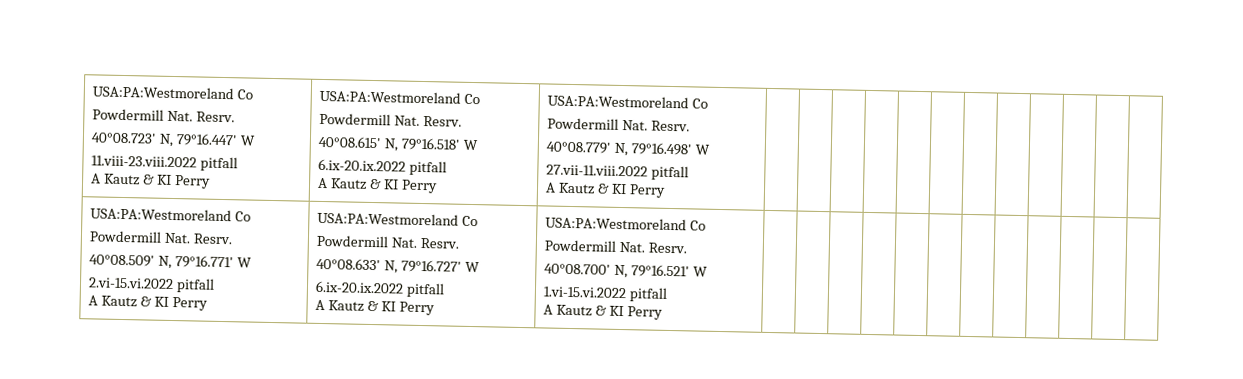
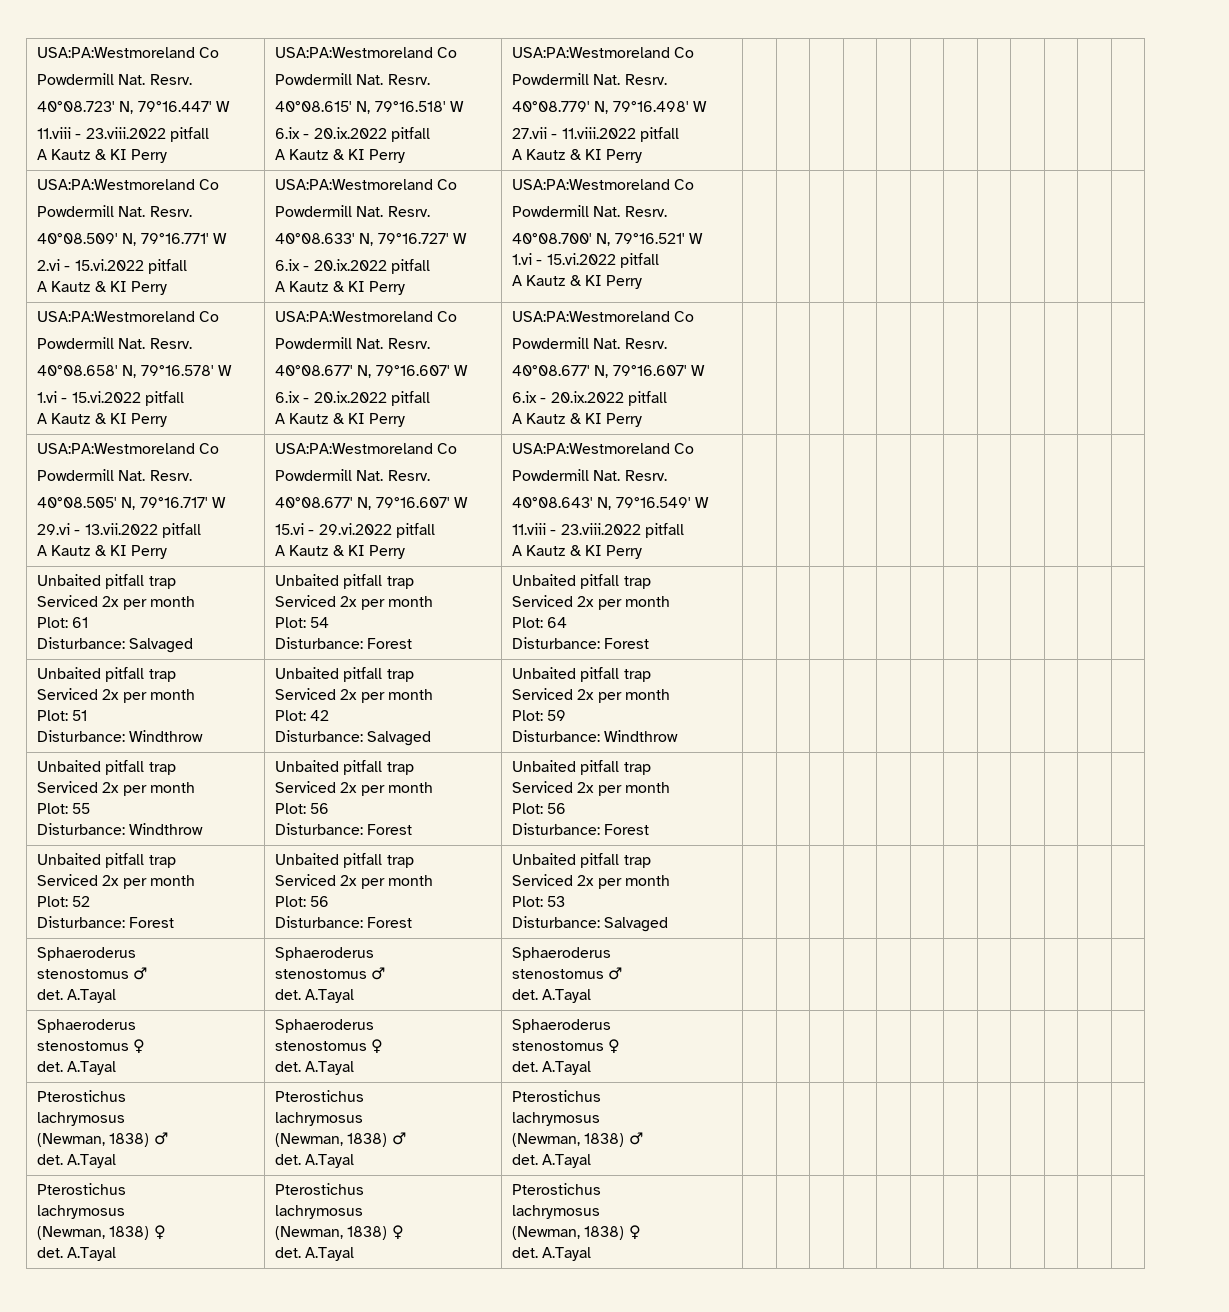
[91,155,198,168] 11.viii-23.viii.2022 -> [37,127,166,139] 11.viii - 23.viii.2022
[318,158,407,172] 6.ix-20.ix.2022 -> [275,127,387,139] 6.ix - 20.ix.2022
[546,164,649,177] 27.vii-11.viii.2022 -> [512,127,636,139] 27.vii - 11.viii.2022
[88,277,175,290] 2.vi-15.vi.2022 -> [37,259,144,271] 2.vi - 15.vi.2022
[315,280,405,294] 6.ix-20.ix.2022 -> [275,259,387,271] 6.ix - 20.ix.2022
[543,286,669,302] [543,304,664,320] 1.vi-15.vi.2022 pitfall // A Kautz & KI Perry | | | | | | | | | | | | -> [512,253,660,268] [512,275,643,289] [37,311,220,322] [37,337,192,349] [37,365,233,378] [37,391,185,406] [37,413,168,427] [275,311,458,322] [275,337,430,349] [275,365,469,378] [275,391,431,406] [275,413,406,427] [512,311,695,322] [512,337,667,349] [512,365,706,378] [512,391,668,406] [512,413,643,427] [37,443,220,454] [37,469,192,481] [37,497,227,510] [37,523,202,538] [37,545,168,559] [275,443,458,454] [275,469,430,481] [275,497,469,510] [275,523,436,538] [275,545,406,559] [512,443,695,454] [512,469,667,481] [512,497,710,510] [512,523,685,538] [512,545,643,559] [37,574,176,589] [37,595,196,610] [37,617,89,628] [37,637,194,653] [275,574,414,589] [275,595,434,610] [275,617,330,628] [275,637,413,649] [512,574,651,589] [512,595,671,610] [512,617,568,628] [512,637,650,649] [37,667,176,682] [37,688,196,703] [37,710,88,721] [37,730,204,742] [275,667,414,682] [275,688,434,703] [275,710,330,721] [275,730,432,746] [512,667,651,682] [512,688,671,703] [512,710,567,721] [512,730,679,742] [37,760,176,775] [37,781,196,796] [37,803,91,814] [37,823,204,835] [275,760,414,775] [275,781,434,796] [275,803,330,814] [275,823,413,835] [512,760,651,775] [512,781,671,796] [512,803,567,814] [512,823,650,835] [37,853,176,868] [37,874,196,889] [37,896,91,907] [37,916,175,928] [275,853,414,868] [275,874,434,889] [275,896,330,907] [275,916,413,928] [512,853,651,868] [512,874,671,889] [512,896,566,907] [512,916,669,932] [37,947,137,961] [37,967,148,980] [37,989,117,1003] [275,947,375,961] [275,967,386,980] [275,989,355,1003] [512,947,612,961] [512,967,623,980] [512,989,592,1003] [37,1019,137,1033] [37,1039,146,1054] [37,1061,117,1075] [275,1019,375,1033] [275,1039,384,1054] [275,1061,355,1075] [512,1019,612,1033] [512,1039,621,1054] [512,1061,592,1075] [37,1090,127,1102] [37,1112,126,1126] [37,1132,168,1147] [37,1154,117,1168] [275,1090,365,1102] [275,1112,364,1126] [275,1132,406,1147] [275,1154,355,1168] [512,1090,602,1102] [512,1112,601,1126] [512,1132,643,1147] [512,1154,592,1168] [37,1183,127,1195] [37,1205,126,1219] [37,1225,166,1240] [37,1247,117,1261] [275,1183,365,1195] [275,1205,364,1219] [275,1225,404,1240] [275,1247,355,1261] [512,1183,602,1195] [512,1205,601,1219] [512,1225,641,1240] [512,1247,592,1261] 1.vi - 15.vi.2022 pitfall // A Kautz & KI Perry | | | | | | | | | | | | // USA:PA:Westmoreland Co // Powdermill Nat. Resrv. // 40°08.658' N, 79°16.578' W // 1.vi - 15.vi.2022 pitfall // A Kautz & KI Perry | USA:PA:Westmoreland Co // Powdermill Nat. Resrv. // 40°08.677' N, 79°16.607' W // 6.ix - 20.ix.2022 pitfall // A Kautz & KI Perry | USA:PA:Westmoreland Co // Powdermill Nat. Resrv. // 40°08.677' N, 79°16.607' W // 6.ix - 20.ix.2022 pitfall // A Kautz & KI Perry | | | | | | | | | | | | // USA:PA:Westmoreland Co // Powdermill Nat. Resrv. // 40°08.505' N, 79°16.717' W // 29.vi - 13.vii.2022 pitfall // A Kautz & KI Perry | USA:PA:Westmoreland Co // Powdermill Nat. Resrv. // 40°08.677' N, 79°16.607' W // 15.vi - 29.vi.2022 pitfall // A Kautz & KI Perry | USA:PA:Westmoreland Co // Powdermill Nat. Resrv. // 40°08.643' N, 79°16.549' W // 11.viii - 23.viii.2022 pitfall // A Kautz & KI Perry | | | | | | | | | | | | // Unbaited pitfall trap // Serviced 2x per month // Plot: 61 // Disturbance: Salvaged | Unbaited pitfall trap // Serviced 2x per month // Plot: 54 // Disturbance: Forest | Unbaited pitfall trap // Serviced 2x per month // Plot: 64 // Disturbance: Forest | | | | | | | | | | | | // Unbaited pitfall trap // Serviced 2x per month // Plot: 51 // Disturbance: Windthrow | Unbaited pitfall trap // Serviced 2x per month // Plot: 42 // Disturbance: Salvaged | Unbaited pitfall trap // Serviced 2x per month // Plot: 59 // Disturbance: Windthrow | | | | | | | | | | | | // Unbaited pitfall trap // Serviced 2x per month // Plot: 55 // Disturbance: Windthrow | Unbaited pitfall trap // Serviced 2x per month // Plot: 56 // Disturbance: Forest | Unbaited pitfall trap // Serviced 2x per month // Plot: 56 // Disturbance: Forest | | | | | | | | | | | | // Unbaited pitfall trap // Serviced 2x per month // Plot: 52 // Disturbance: Forest | Unbaited pitfall trap // Serviced 2x per month // Plot: 56 // Disturbance: Forest | Unbaited pitfall trap // Serviced 2x per month // Plot: 53 // Disturbance: Salvaged | | | | | | | | | | | | // Sphaeroderus // stenostomus ♂ // det. A.Tayal | Sphaeroderus // stenostomus ♂ // det. A.Tayal | Sphaeroderus // stenostomus ♂ // det. A.Tayal | | | | | | | | | | | | // Sphaeroderus // stenostomus ♀ // det. A.Tayal | Sphaeroderus // stenostomus ♀ // det. A.Tayal | Sphaeroderus // stenostomus ♀ // det. A.Tayal | | | | | | | | | | | | // Pterostichus // lachrymosus // (Newman, 1838) ♂ // det. A.Tayal | Pterostichus // lachrymosus // (Newman, 1838) ♂ // det. A.Tayal | Pterostichus // lachrymosus // (Newman, 1838) ♂ // det. A.Tayal | | | | | | | | | | | | // Pterostichus // lachrymosus // (Newman, 1838) ♀ // det. A.Tayal | Pterostichus // lachrymosus // (Newman, 1838) ♀ // det. A.Tayal | Pterostichus // lachrymosus // (Newman, 1838) ♀ // det. A.Tayal | | | | | | | | | | | |

